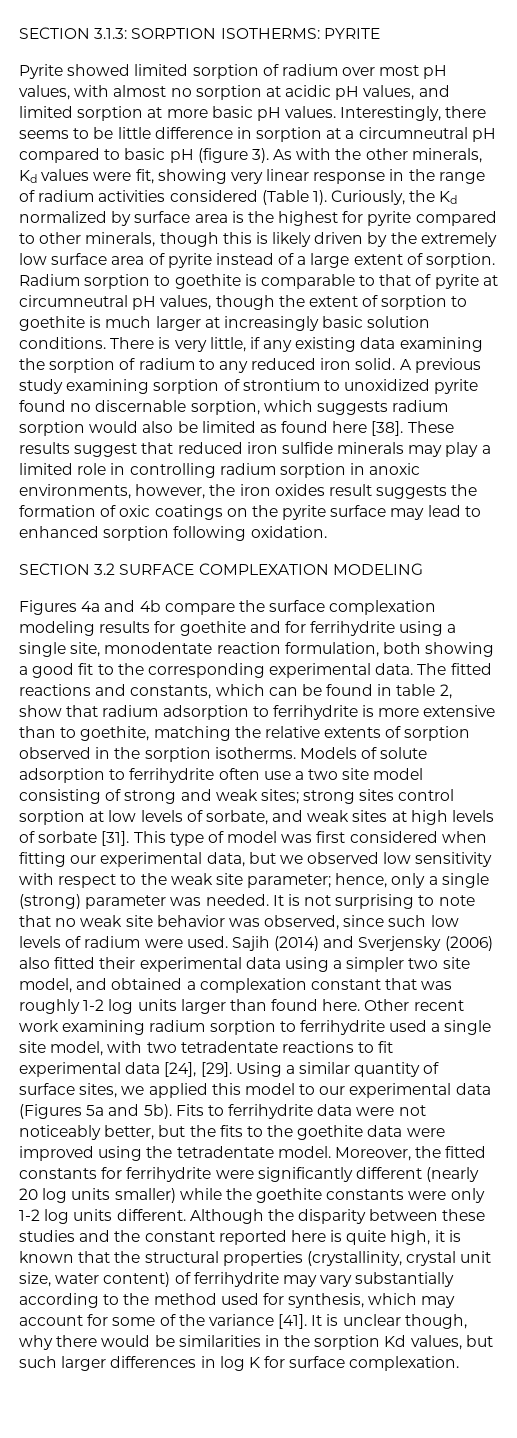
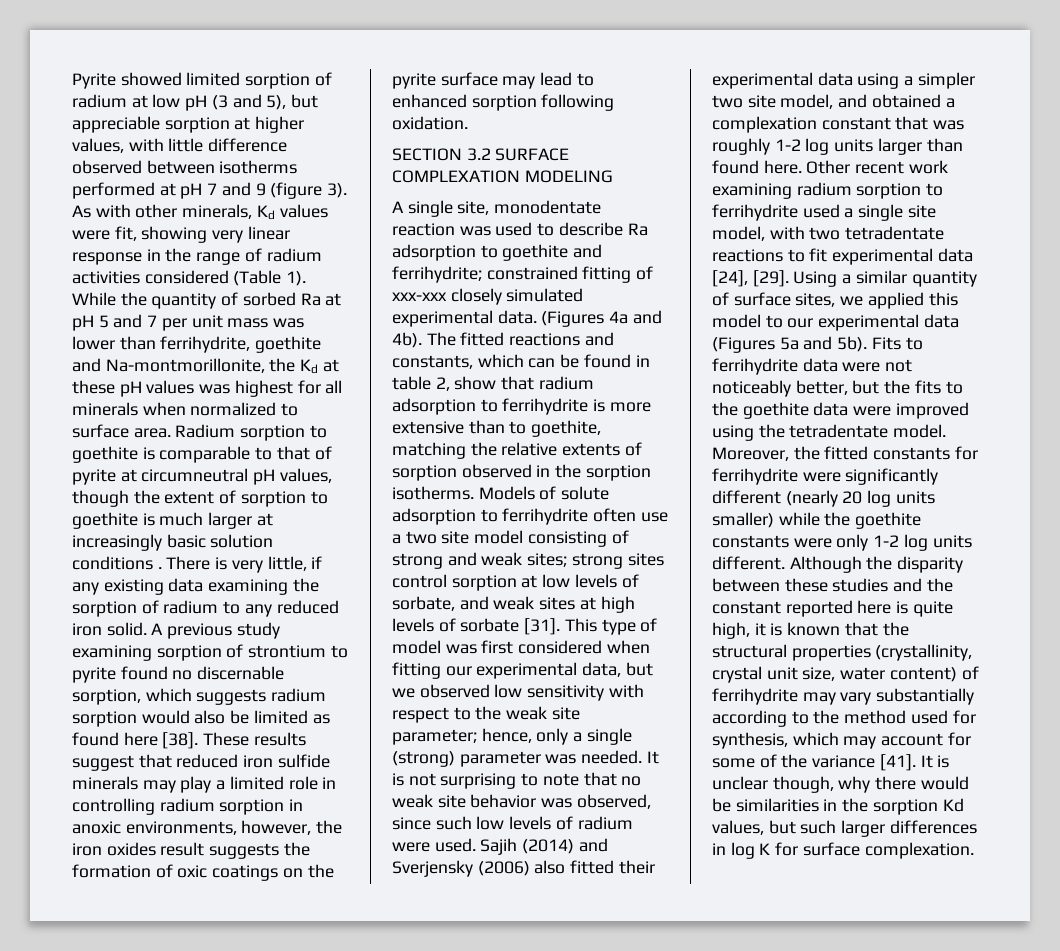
[19,27,380,39] SECTION 3.1.3: SORPTION ISOTHERMS: PYRITE // -> (72, 81) none
[342,65,448,79] [19,85,450,100] [19,106,487,121] [19,127,496,142] [19,148,194,163] over most pH values, with almost no sorption at acidic pH values, and limited sorption at more basic pH values. Interestingly, there seems to be little difference in sorption at a circumneutral pH compared to basic pH -> [131,94,319,111] [72,116,305,133] [72,138,288,153] [72,160,298,174] [72,182,266,199] at low pH (3 and 5), but appreciable sorption at higher values, with little difference observed between isotherms performed at pH 7 and 9
[335,148,362,160] the -> (131, 211) none
[331,190,458,205] [19,211,497,226] [19,232,497,247] [19,253,496,268] Curiously, the Kd normalized by surface area is the highest for pyrite compared to other minerals, though this is likely driven by the extremely low surface area of pyrite instead of a large extent of sorption. -> [72,292,342,309] [72,314,305,331] [72,336,322,353] [72,358,339,374] [72,380,343,397] [72,402,299,416] [72,424,171,438] While the quantity of sorbed Ra at pH 5 and 7 per unit mass was lower than ferrihydrite, goethite and Na-montmorillonite, the Kd at these pH values was highest for all minerals when normalized to surface area.
[19,337,106,349] conditions. -> [72,556,162,570] conditions .
[344,379,431,391] unoxidized -> (348, 651) none
[19,600,437,615] [19,621,457,636] [19,642,495,657] [19,663,414,678] Figures 4a and 4b compare the surface complexation modeling results for goethite and for ferrihydrite using a single site, monodentate reaction formulation, both showing a good fit to the corresponding experimental data. -> [392,200,602,217] [392,222,648,236] [392,244,603,261] [392,266,654,283] [392,288,584,305] [392,310,662,327] [392,332,422,348] A single site, monodentate reaction was used to describe Ra adsorption to goethite and ferrihydrite; constrained fitting of xxx-xxx closely simulated experimental data. (Figures 4a and 4b).

